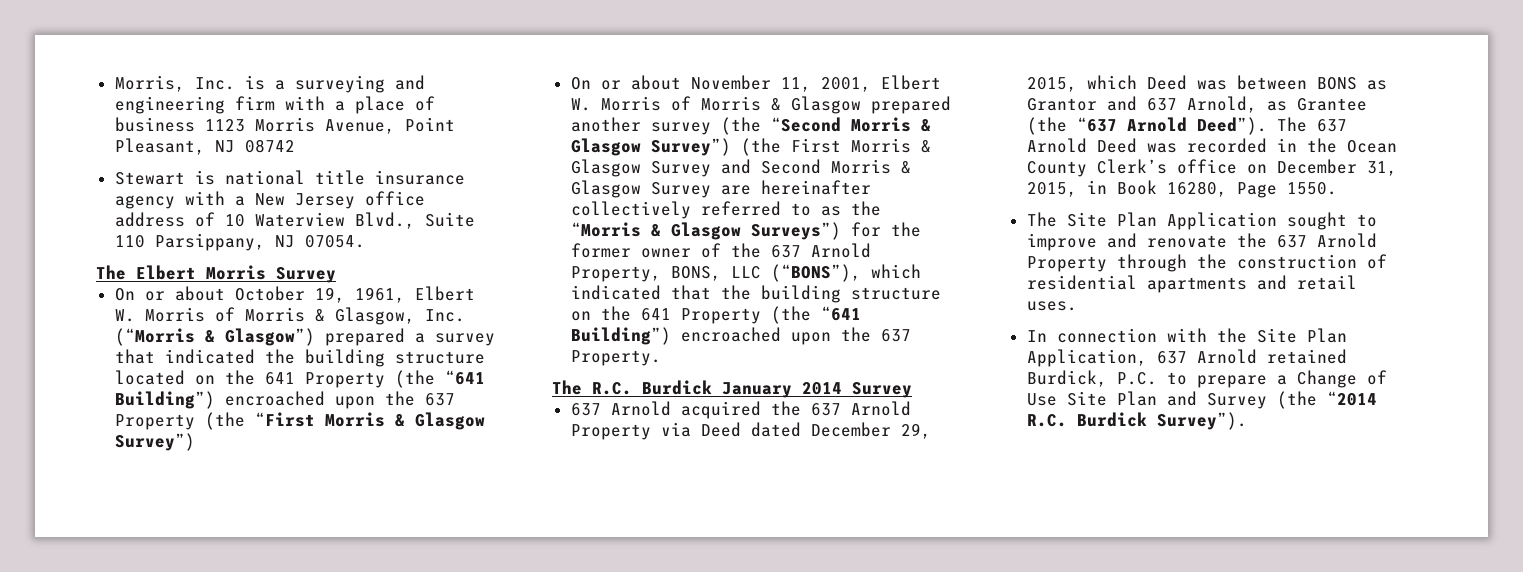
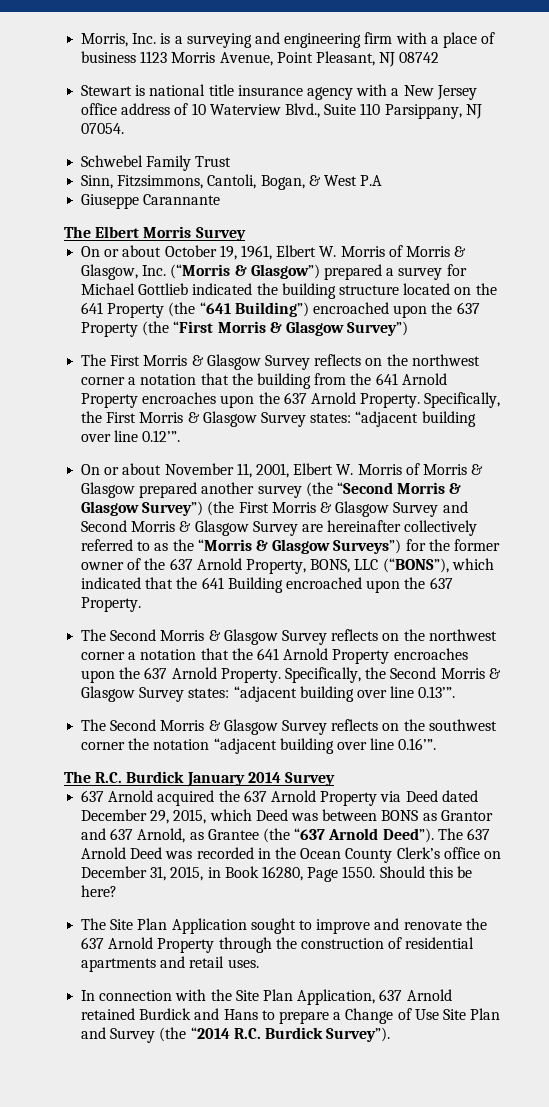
(365, 241) none -> [81,155,232,171] [81,174,383,190] [81,194,221,209] // Schwebel Family Trust // Sinn, Fitzsimmons, Cantoli, Bogan, & West P.A // Giuseppe Carannante
[114,349,155,364] that -> [446,264,467,276] [81,283,189,295] for Michael Gottlieb
(195, 442) none -> [81,354,480,370] [81,373,447,389] [81,392,501,408] [81,411,476,427] [81,430,181,442] // The First Morris & Glasgow Survey reflects on the northwest corner a notation that the building from the 641 Arnold Property encroaches upon the 637 Arnold Property. Specifically, the First Morris & Glasgow Survey states: “adjacent building over line 0.12’”.
[760,285,941,303] [570,306,861,324] [570,327,671,345] building structure on the 641 Property (the “641 Building”) -> [201,577,283,593] 641 Building
(661, 358) none -> [81,629,497,645] [81,648,468,664] [81,667,501,683] [81,686,456,702] [81,719,497,735] [81,738,437,754] // The Second Morris & Glasgow Survey reflects on the northwest corner a notation that the 641 Arnold Property encroaches upon the 637 Arnold Property. Specifically, the Second Morris & Glasgow Survey states: “adjacent building over line 0.13’”. // The Second Morris & Glasgow Survey reflects on the southwest corner the notation “adjacent building over line 0.16’”.
(1337, 188) none -> [379,866,472,878] [81,885,118,897] Should this be here?
[1026,370,1157,387] Burdick, P.C. -> [139,1008,258,1020] Burdick and Hans

